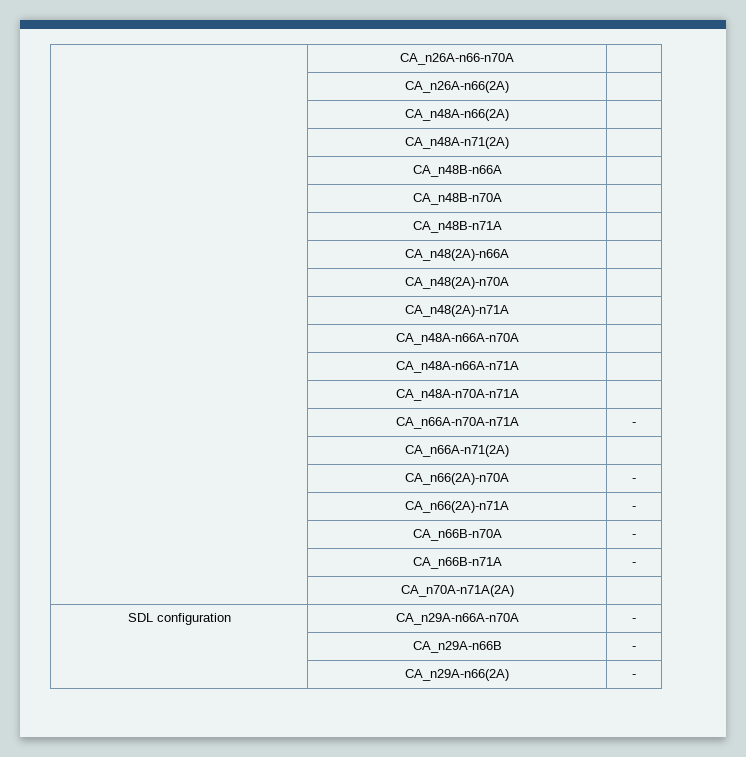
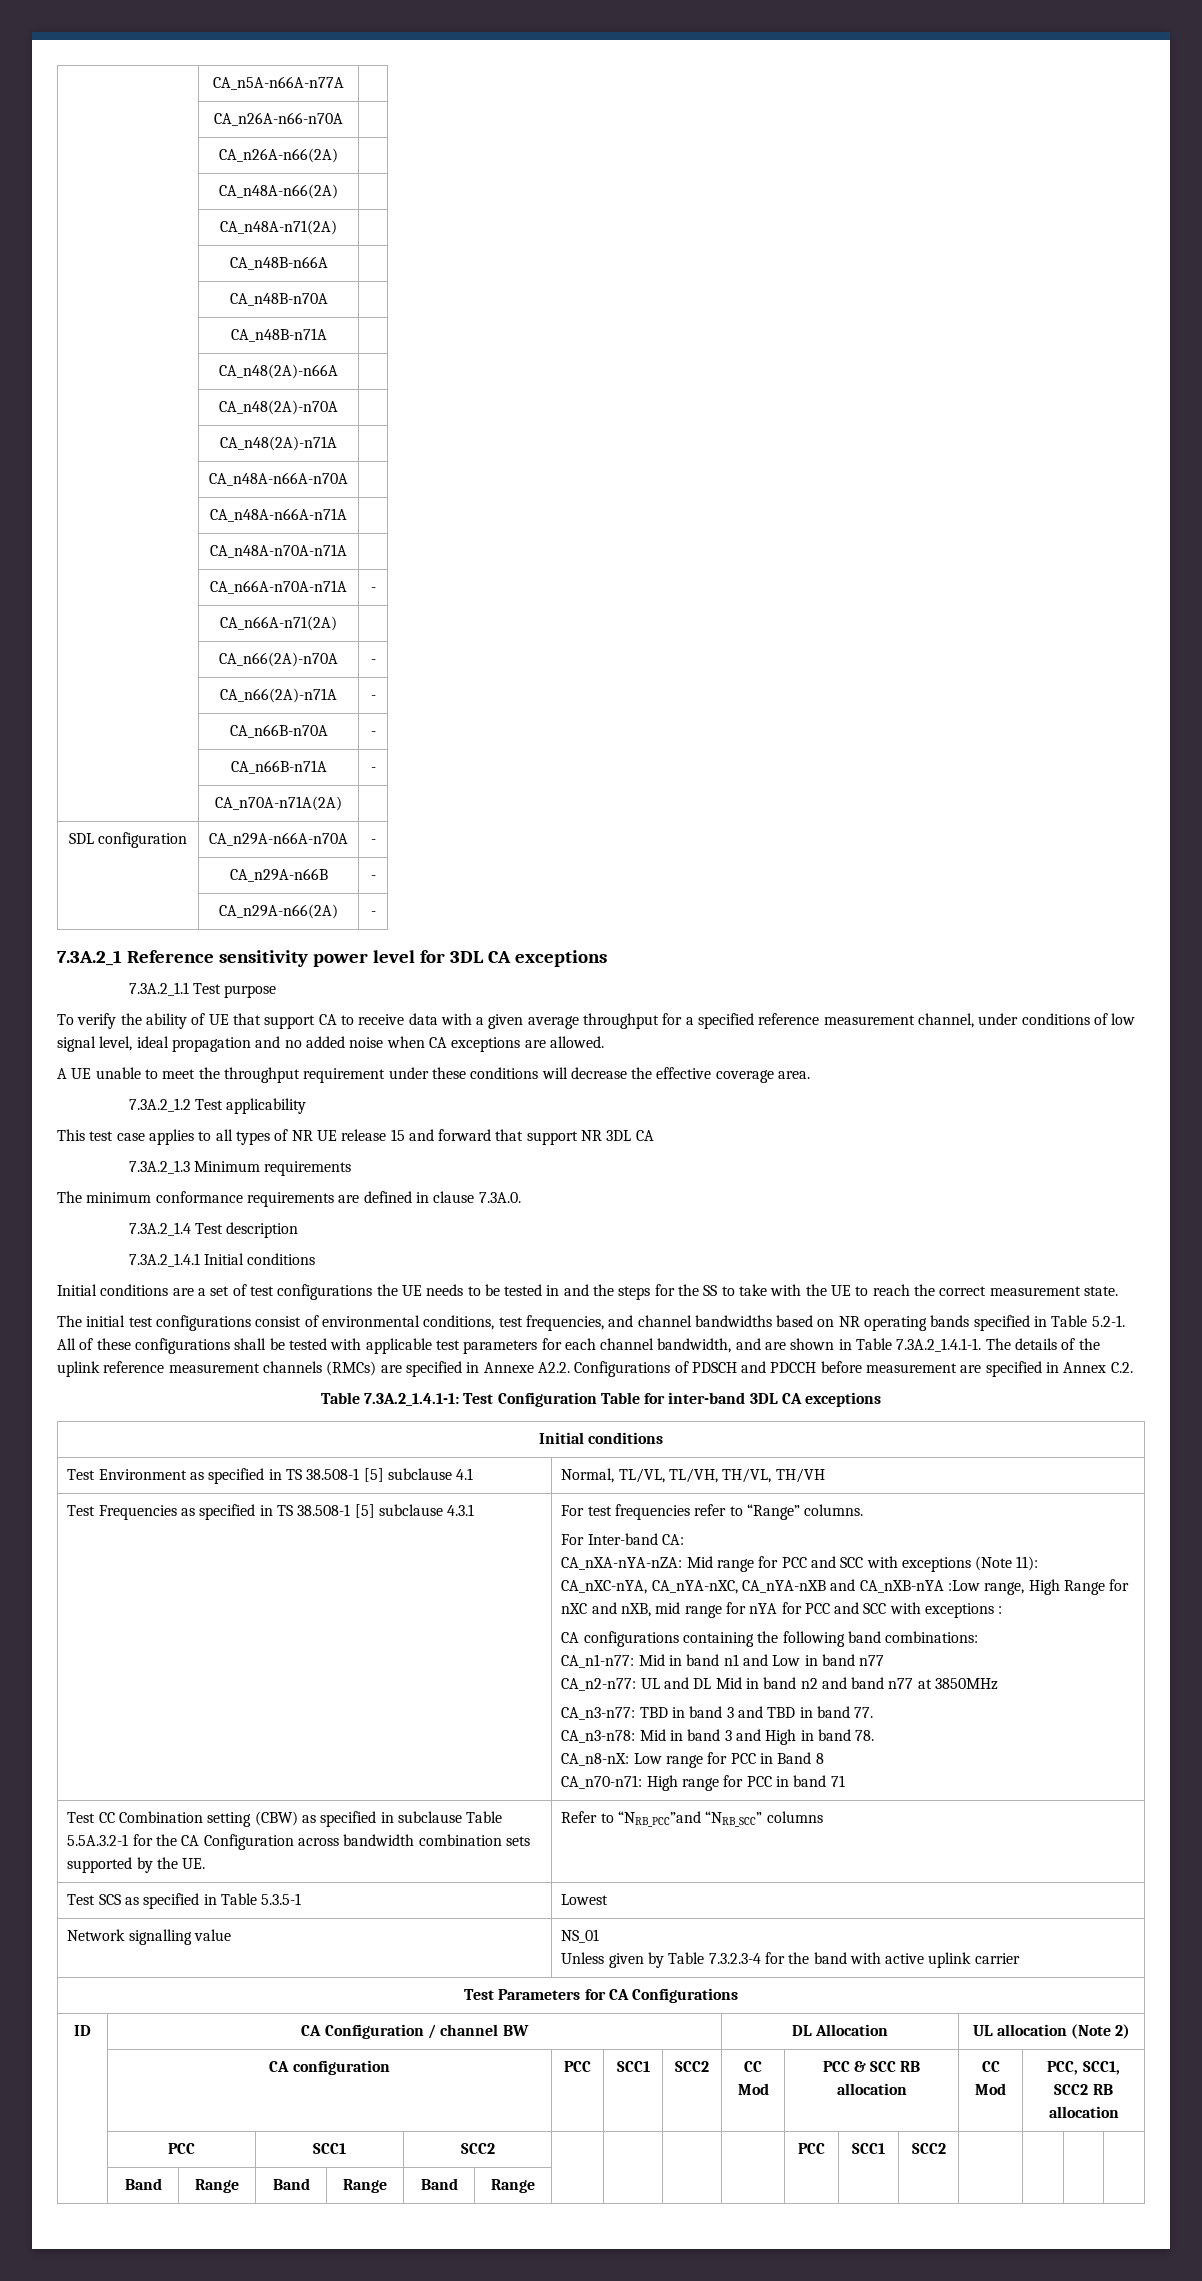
(400, 59) none -> [213,76,344,90] | CA_n5A-n66A-n77A | //
(636, 676) none -> [57,950,607,967] [128,982,277,998] [57,1013,1136,1029] [57,1036,604,1052] [57,1067,811,1083] [128,1098,307,1114] [57,1129,654,1145] [128,1160,352,1176] [57,1191,521,1207] [128,1222,299,1238] [128,1253,316,1267] [57,1284,1118,1300] [57,1315,1125,1331] [57,1338,1100,1354] [57,1361,1133,1377] [320,1392,882,1407] [538,1432,664,1444] [67,1468,474,1484] [561,1468,825,1483] [67,1504,475,1520] [561,1504,864,1520] [561,1533,684,1545] [561,1556,1039,1572] [561,1579,1130,1595] [561,1602,1003,1618] [561,1631,979,1647] [561,1654,885,1668] [561,1677,999,1691] [561,1706,874,1720] [561,1729,875,1745] [561,1752,824,1768] [561,1775,845,1791] [67,1811,503,1827] [67,1834,530,1850] [67,1857,206,1873] [561,1811,823,1827] [67,1893,302,1909] [561,1894,609,1905] [67,1929,231,1945] [561,1929,600,1943] [561,1952,1020,1968] [463,1988,739,2003] [74,2025,91,2036] [301,2024,529,2039] [791,2024,889,2036] [972,2024,1131,2039] [269,2060,390,2075] [564,2061,591,2072] [616,2061,650,2072] [675,2061,709,2072] [744,2061,762,2072] [737,2083,769,2095] [822,2061,921,2072] [836,2083,907,2095] [981,2061,1000,2072] [975,2083,1006,2095] [1047,2061,1120,2075] [1054,2084,1113,2095] [1048,2106,1119,2118] [168,2143,195,2154] [313,2143,346,2154] [460,2143,495,2154] [798,2143,825,2154] [852,2143,885,2154] [911,2143,946,2154] [124,2178,162,2190] [195,2179,239,2193] [272,2178,310,2190] [343,2179,387,2193] [420,2178,458,2190] [491,2179,535,2193] // 7.3A.2_1 Reference sensitivity power level for 3DL CA exceptions // 7.3A.2_1.1 Test purpose // To verify the ability of UE that support CA to receive data with a given average throughput for a specified reference measurement channel, under conditions of low signal level, ideal propagation and no added noise when CA exceptions are allowed. // A UE unable to meet the throughput requirement under these conditions will decrease the effective coverage area. // 7.3A.2_1.2 Test applicability // This test case applies to all types of NR UE release 15 and forward that support NR 3DL CA // 7.3A.2_1.3 Minimum requirements // The minimum conformance requirements are defined in clause 7.3A.0. // 7.3A.2_1.4 Test description // 7.3A.2_1.4.1 Initial conditions // Initial conditions are a set of test configurations the UE needs to be tested in and the steps for the SS to take with the UE to reach the correct measurement state. // The initial test configurations consist of environmental conditions, test frequencies, and channel bandwidths based on NR operating bands specified in Table 5.2-1. All of these configurations shall be tested with applicable test parameters for each channel bandwidth, and are shown in Table 7.3A.2_1.4.1-1. The details of the uplink reference measurement channels (RMCs) are specified in Annexe A2.2. Configurations of PDSCH and PDCCH before measurement are specified in Annex C.2. // Table 7.3A.2_1.4.1-1: Test Configuration Table for inter-band 3DL CA exceptions // Initial conditions // Test Environment as specified in TS 38.508-1 [5] subclause 4.1 | Normal, TL/VL, TL/VH, TH/VL, TH/VH // Test Frequencies as specified in TS 38.508-1 [5] subclause 4.3.1 | For test frequencies refer to “Range” columns. // For Inter-band CA: // CA_nXA-nYA-nZA: Mid range for PCC and SCC with exceptions (Note 11): // CA_nXC-nYA, CA_nYA-nXC, CA_nYA-nXB and CA_nXB-nYA :Low range, High Range for nXC and nXB, mid range for nYA for PCC and SCC with exceptions : // CA configurations containing the following band combinations: // CA_n1-n77: Mid in band n1 and Low in band n77 // CA_n2-n77: UL and DL Mid in band n2 and band n77 at 3850MHz // CA_n3-n77: TBD in band 3 and TBD in band 77. // CA_n3-n78: Mid in band 3 and High in band 78. // CA_n8-nX: Low range for PCC in Band 8 // CA_n70-n71: High range for PCC in band 71 // Test CC Combination setting (CBW) as specified in subclause Table 5.5A.3.2-1 for the CA Configuration across bandwidth combination sets supported by the UE. | Refer to “NRB_PCC”and “NRB_SCC” columns // Test SCS as specified in Table 5.3.5-1 | Lowest // Network signalling value | NS_01 // Unless given by Table 7.3.2.3-4 for the band with active uplink carrier // Test Parameters for CA Configurations // ID | CA Configuration / channel BW | DL Allocation | UL allocation (Note 2) // | CA configuration | PCC | SCC1 | SCC2 | CC Mod | PCC & SCC RB allocation | CC Mod | PCC, SCC1, SCC2 RB allocation // | PCC | SCC1 | SCC2 | | | | | PCC | SCC1 | SCC2 | | | | // | Band | Range | Band | Range | Band | Range | | | | | | | | | | |

